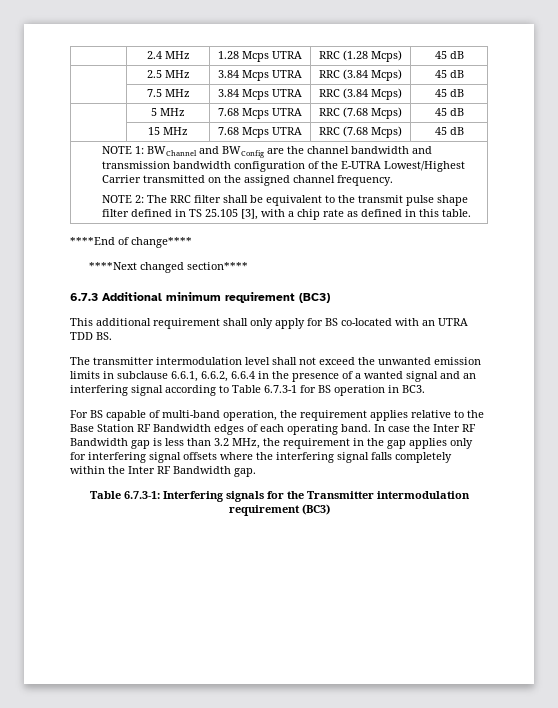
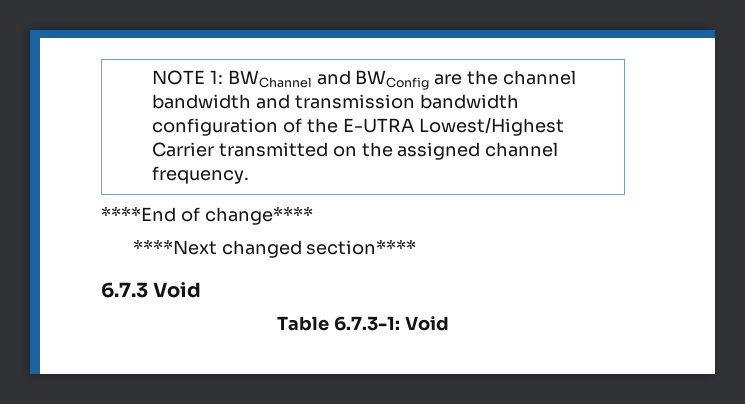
[146,51,190,59] [218,51,302,62] [319,50,402,62] [434,51,464,59] [146,70,190,78] [218,70,302,81] [319,69,402,81] [434,70,464,78] [146,89,190,97] [218,89,302,100] [319,88,402,100] [434,89,464,97] [151,108,185,116] [218,108,302,119] [319,107,402,119] [434,108,464,116] [148,127,188,135] [218,127,302,138] [319,126,402,138] [434,127,464,135] | 2.4 MHz | 1.28 Mcps UTRA | RRC (1.28 Mcps) | 45 dB // | 2.5 MHz | 3.84 Mcps UTRA | RRC (3.84 Mcps) | 45 dB // | 7.5 MHz | 3.84 Mcps UTRA | RRC (3.84 Mcps) | 45 dB // | 5 MHz | 7.68 Mcps UTRA | RRC (7.68 Mcps) | 45 dB // | 15 MHz | 7.68 Mcps UTRA | RRC (7.68 Mcps) | 45 dB // -> (151, 77) none
[101,195,468,206] [101,209,471,220] // NOTE 2: The RRC filter shall be equivalent to the transmit pulse shape filter defined in TS 25.105 [3], with a chip rate as defined in this table. -> (249, 175) none
[102,292,330,303] [70,318,468,329] [70,332,112,340] [70,357,481,365] [70,371,476,382] [70,385,425,396] [70,410,484,421] [70,424,476,435] [70,438,473,449] [70,452,452,463] [70,466,256,477] [89,491,470,502] [228,504,330,516] Additional minimum requirement (BC3) // This additional requirement shall only apply for BS co-located with an UTRA TDD BS. // The transmitter intermodulation level shall not exceed the unwanted emission limits in subclause 6.6.1, 6.6.2, 6.6.4 in the presence of a wanted signal and an interfering signal according to Table 6.7.3-1 for BS operation in BC3. // For BS capable of multi-band operation, the requirement applies relative to the Base Station RF Bandwidth edges of each operating band. In case the Inter RF Bandwidth gap is less than 3.2 MHz, the requirement in the gap applies only for interfering signal offsets where the interfering signal falls completely within the Inter RF Bandwidth gap. // Table 6.7.3-1: Interfering signals for the Transmitter intermodulation requirement (BC3) -> [153,282,202,298] [277,316,449,331] Void // Table 6.7.3-1: Void

